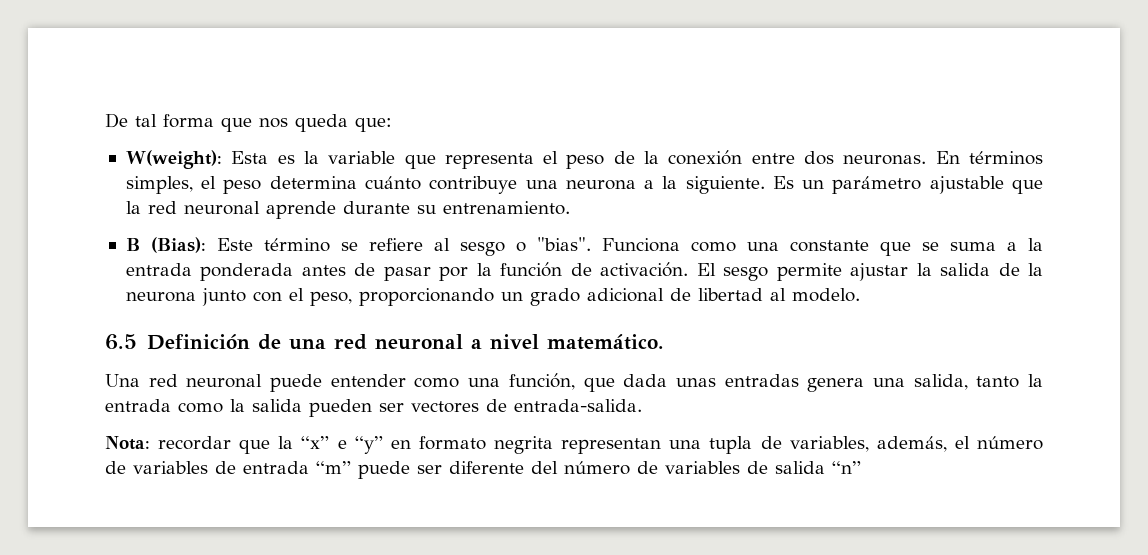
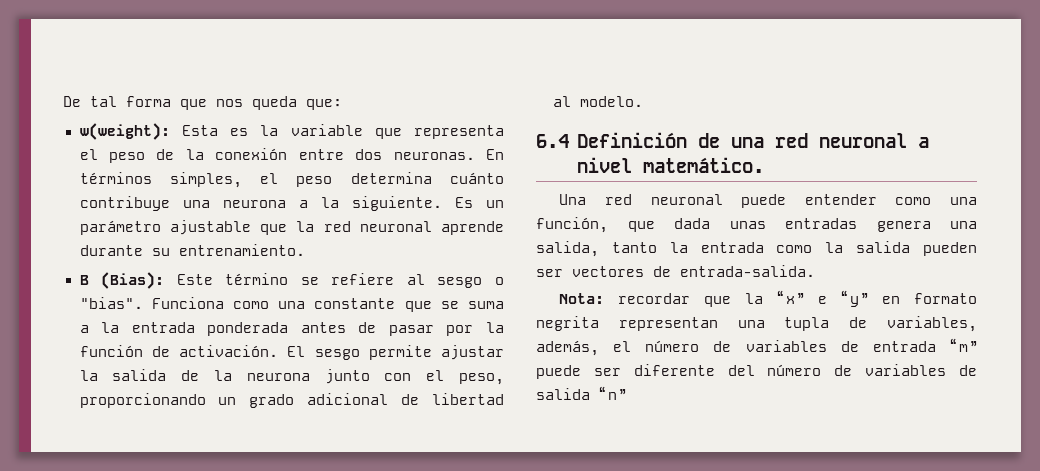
[125,150,222,169] W(weight): -> [79,123,170,140] w(weight):
[105,334,137,350] 6.5 -> [536,134,569,148] 6.4

